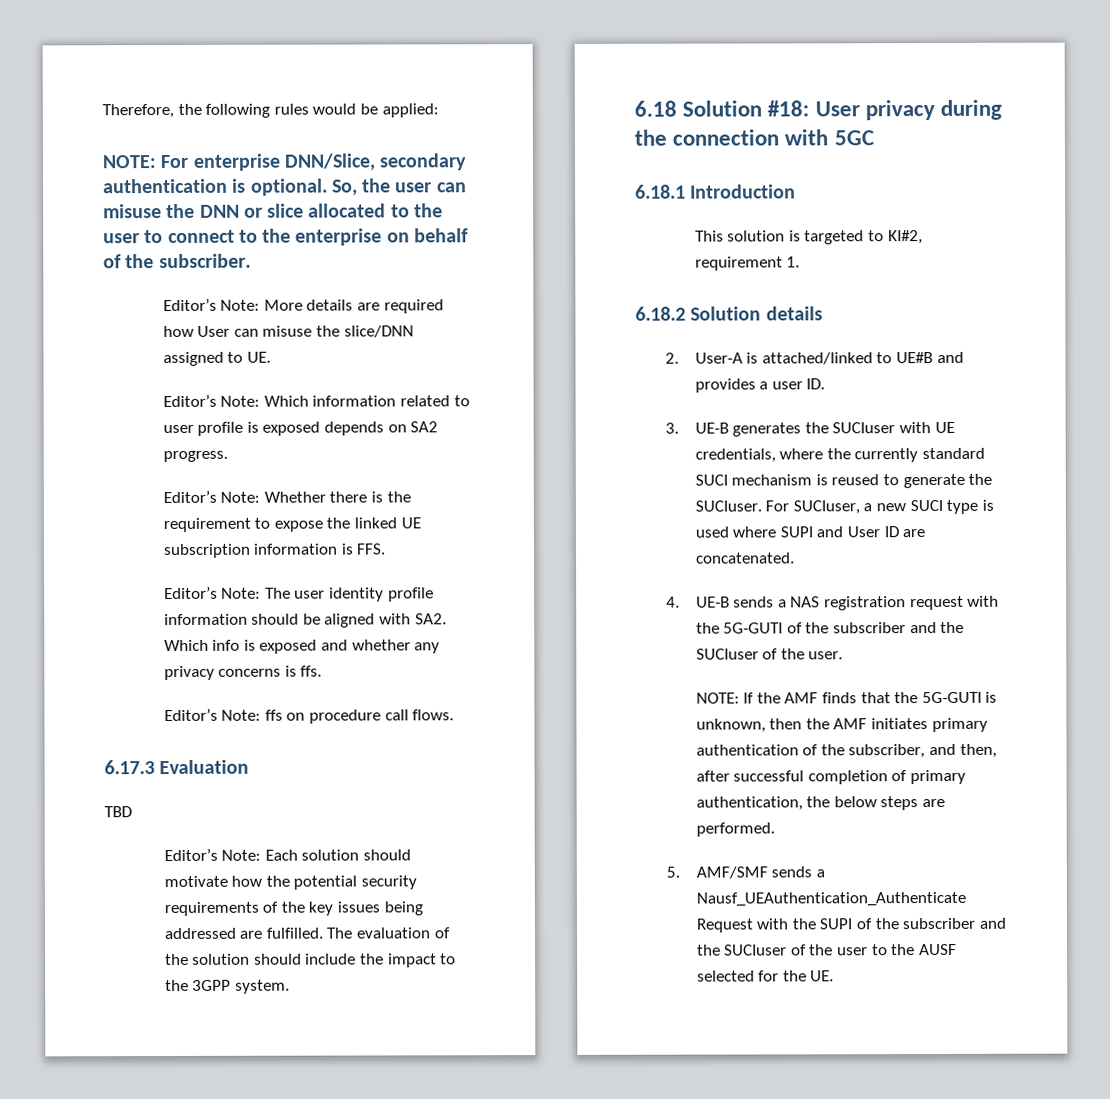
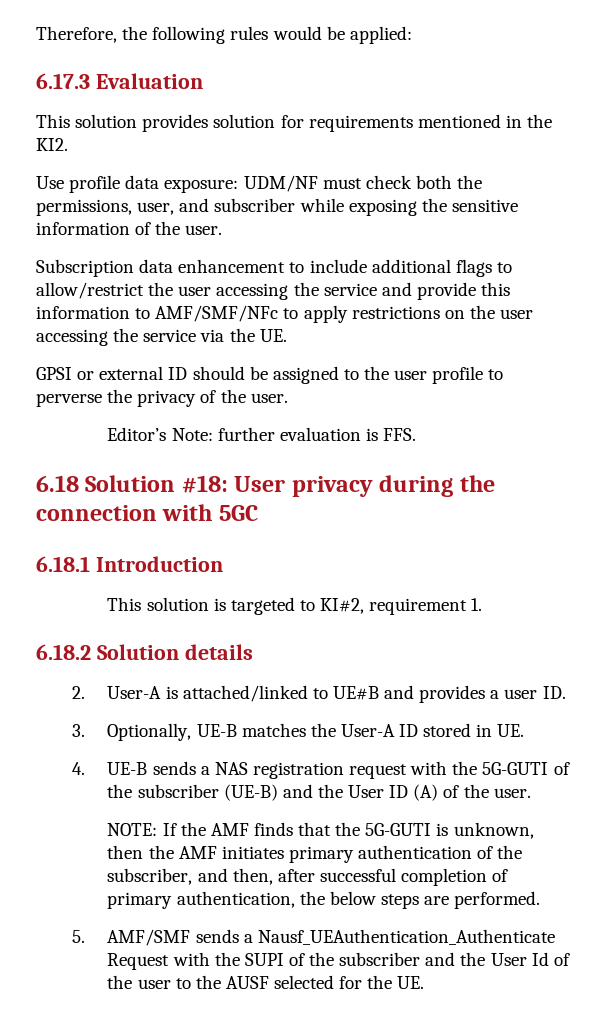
[102,153,468,171] [103,178,467,196] [103,203,443,219] [103,228,469,246] [103,253,251,269] [162,298,444,314] [162,325,414,338] [162,351,271,367] [162,394,470,408] [162,421,439,436] [162,450,228,463] [162,490,411,504] [162,517,421,533] [162,543,387,559] [163,586,434,602] [163,613,447,628] [163,639,441,654] [163,665,323,681] [163,708,455,724] [104,759,250,775] [104,806,132,818] [163,848,411,862] [163,875,417,890] [163,901,423,917] [163,927,451,940] [164,953,457,968] [164,979,290,994] NOTE: For enterprise DNN/Slice, secondary authentication is optional. So, the user can misuse the DNN or slice allocated to the user to connect to the enterprise on behalf of the subscriber. // Editor’s Note: More details are required how User can misuse the slice/DNN assigned to UE. // Editor’s Note: Which information related to user profile is exposed depends on SA2 progress. // Editor’s Note: Whether there is the requirement to expose the linked UE subscription information is FFS. // Editor’s Note: The user identity profile information should be aligned with SA2. Which info is exposed and whether any privacy concerns is ffs. // Editor’s Note: ffs on procedure call flows. // 6.17.3 Evaluation // TBD // Editor’s Note: Each solution should motivate how the potential security requirements of the key issues being addressed are fulfilled. The evaluation of the solution should include the impact to the 3GPP system. -> [36,73,203,89] [36,114,553,132] [36,138,68,151] [36,175,483,193] [36,198,518,216] [36,221,223,235] [36,259,512,277] [36,282,511,300] [36,305,534,323] [36,328,287,346] [36,366,504,384] [36,389,288,407] [107,427,417,441] 6.17.3 Evaluation // This solution provides solution for requirements mentioned in the KI2. // Use profile data exposure: UDM/NF must check both the permissions, user, and subscriber while exposing the sensitive information of the user. // Subscription data enhancement to include additional flags to allow/restrict the user accessing the service and provide this information to AMF/SMF/NFc to apply restrictions on the user accessing the service via the UE. // GPSI or external ID should be assigned to the user profile to perverse the privacy of the user. // Editor’s Note: further evaluation is FFS.
[694,421,955,437] [694,447,985,463] [694,473,993,489] [694,499,994,515] [694,526,926,538] [695,552,795,564] UE-B generates the SUCIuser with UE credentials, where the currently standard SUCI mechanism is reused to generate the SUCIuser. For SUCIuser, a new SUCI type is used where SUPI and User ID are concatenated. -> [107,723,525,741] Optionally, UE-B matches the User-A ID stored in UE.
[909,621,965,634] [695,648,759,660] and the SUCIuser -> [223,784,439,801] (UE-B) and the User ID (A)
[724,944,788,956] SUCIuser -> [490,952,549,966] User Id

